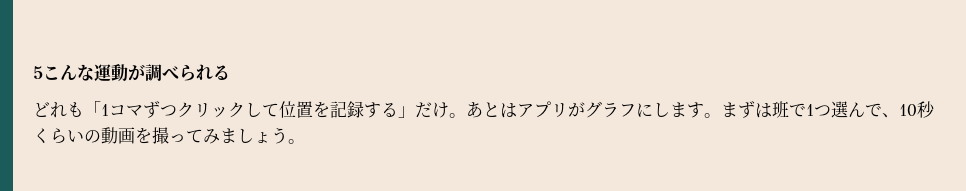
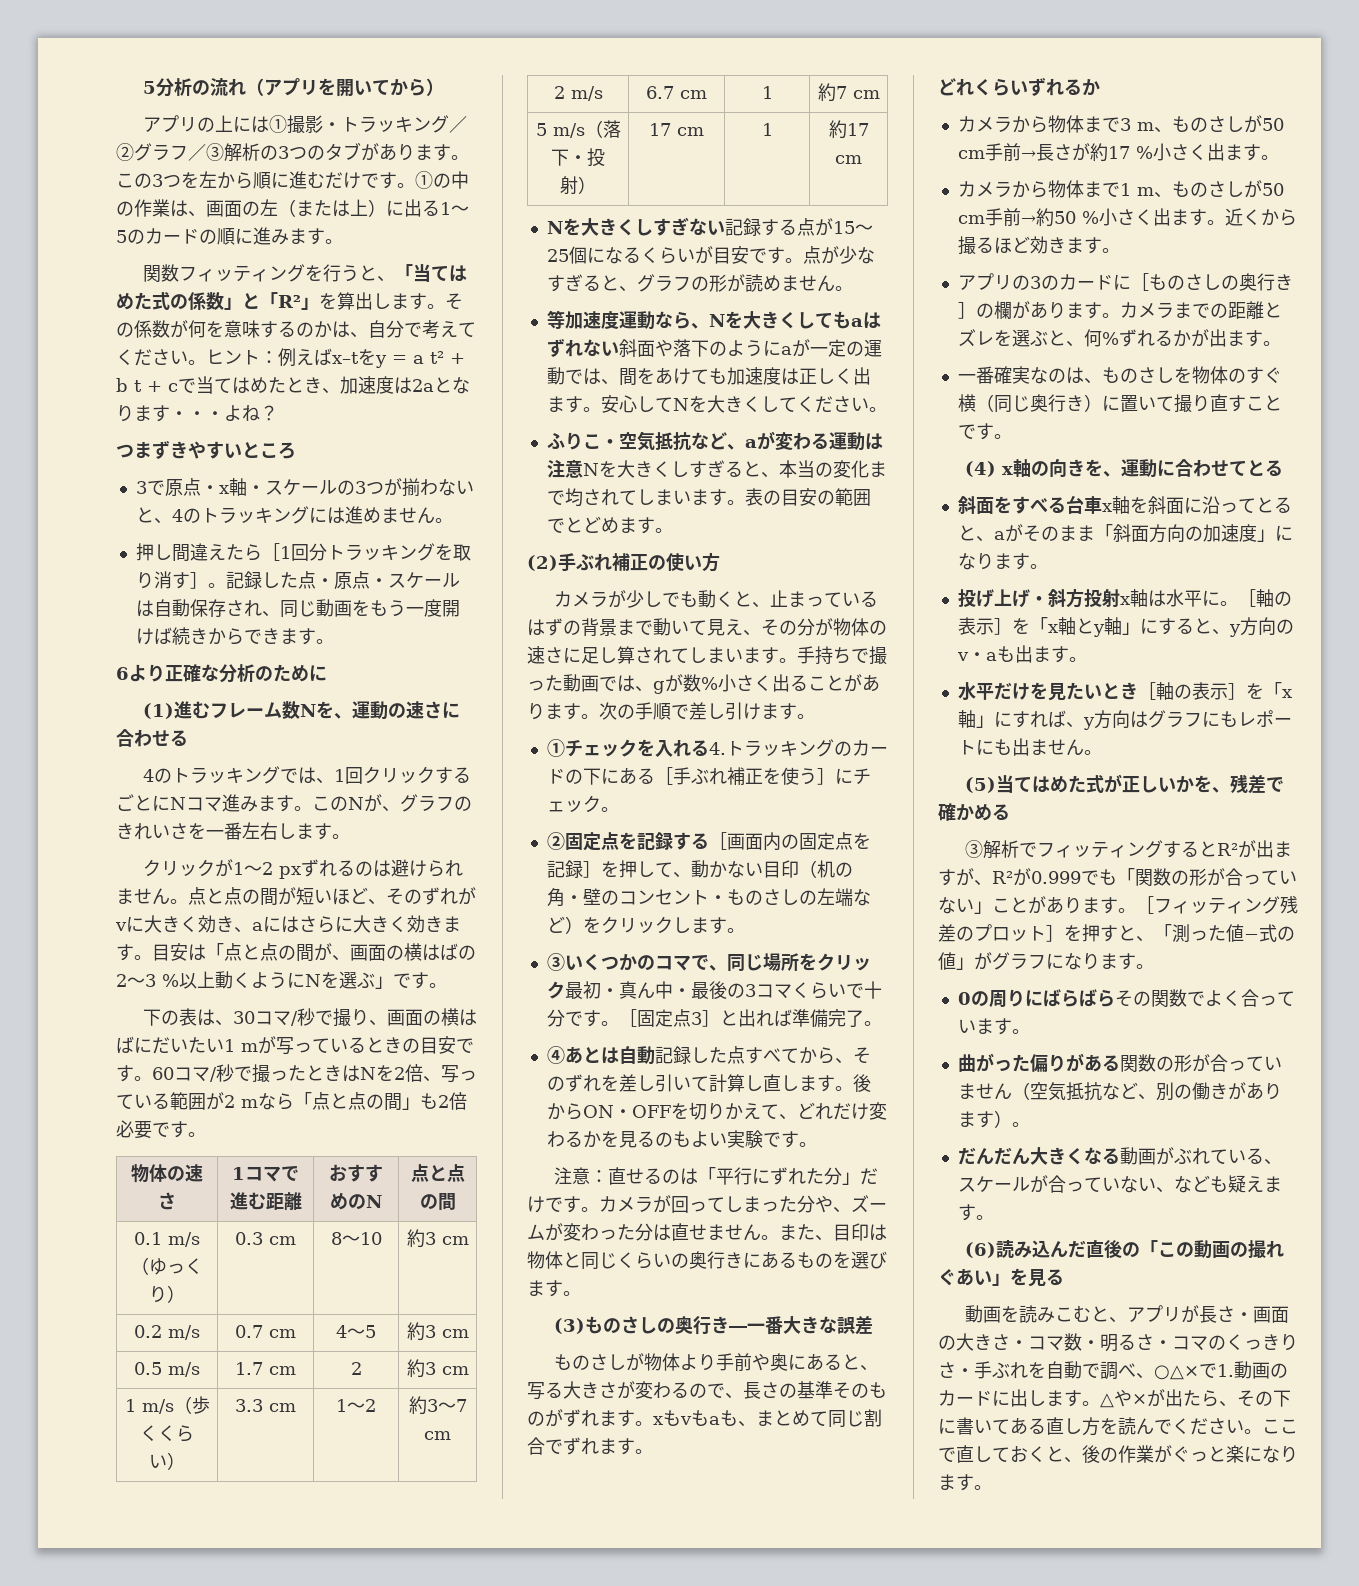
[33,64,230,82] [33,101,935,118] [33,127,288,144] 5こんな運動が調べられる // どれも「1コマずつクリックして位置を記録する」だけ。あとはアプリがグラフにします。まずは班で1つ選んで、10秒くらいの動画を撮ってみましょう -> [142,78,444,97] [142,115,467,134] [116,142,469,162] [116,171,469,189] [116,199,469,217] [116,227,343,245] [142,264,467,282] [116,292,463,310] [116,320,476,339] [116,348,465,368] [116,376,470,394] [116,405,278,422] [116,441,296,459] [135,478,474,497] [135,506,453,524] [135,543,471,562] [135,571,460,589] [135,599,460,618] [135,627,334,645] [116,664,327,683] [142,701,460,719] [116,729,188,747] [142,766,471,784] [116,794,472,812] [116,822,350,840] [142,859,463,879] [116,887,476,906] [115,915,461,933] [116,943,476,962] [116,971,447,989] [142,1008,477,1027] [116,1036,474,1055] [116,1064,477,1083] [116,1092,467,1111] [116,1120,206,1139] [131,1164,203,1183] [158,1192,176,1210] [232,1166,299,1182] [229,1192,302,1210] [329,1164,383,1182] [330,1193,382,1210] [410,1164,465,1182] [419,1193,456,1210] [134,1232,200,1247] [131,1257,203,1275] [149,1285,185,1303] [235,1232,296,1245] [330,1232,382,1245] [406,1229,469,1248] [134,1325,200,1340] [235,1325,296,1338] [336,1325,376,1338] [406,1322,469,1341] [134,1362,200,1377] [235,1362,296,1375] [350,1362,362,1375] [406,1359,469,1378] [124,1396,210,1414] [140,1425,194,1442] [149,1452,185,1470] [235,1399,296,1412] [336,1399,376,1412] [408,1396,467,1415] [424,1431,451,1440] [553,86,603,101] [646,86,707,99] [761,86,773,99] [817,83,880,102] [535,120,621,138] [551,148,605,167] [560,176,596,195] [649,123,704,136] [761,123,773,136] [828,120,869,139] [835,155,862,164] [546,217,873,236] [546,246,875,264] [546,274,853,292] [546,310,881,329] [546,339,882,357] [546,367,871,386] [546,395,887,413] [546,431,883,451] [546,460,887,478] [546,488,871,507] [546,516,673,534] [527,552,720,572] [553,590,878,608] [527,618,887,636] [527,646,887,665] [527,674,880,694] [527,702,815,720] [546,739,888,757] [546,767,871,785] [546,795,619,813] [546,832,871,851] [546,860,853,878] [546,888,871,907] [546,916,745,934] [546,953,871,972] [546,981,882,999] [546,1009,882,1028] [546,1046,871,1064] [546,1074,871,1092] [546,1102,887,1120] [546,1130,817,1149] [553,1167,878,1185] [527,1195,887,1213] [527,1223,887,1241] [527,1251,887,1270] [527,1280,581,1297] [553,1316,873,1335] [553,1353,878,1371] [527,1381,887,1400] [527,1409,882,1428] [527,1437,653,1455] [938,78,1100,96] [957,115,1284,133] [957,143,1279,162] [957,180,1284,198] [957,208,1297,227] [957,236,1120,255] [957,273,1293,291] [957,301,1282,319] [957,329,1281,347] [957,366,1282,384] [957,394,1282,413] [957,423,1012,440] [964,459,1283,477] [957,495,1292,514] [957,524,1293,543] [957,553,1048,570] [957,588,1292,608] [957,617,1294,637] [956,645,1087,663] [957,682,1292,701] [957,710,1292,730] [957,738,1102,756] [964,774,1284,794] [938,803,1010,821] [964,840,1292,859] [938,868,1297,886] [938,896,1298,914] [938,924,1295,943] [938,952,1154,970] [957,989,1295,1008] [957,1018,1030,1035] [957,1053,1282,1072] [957,1082,1282,1101] [957,1110,1030,1128] [957,1147,1282,1165] [957,1175,1282,1193] [957,1204,994,1221] [964,1240,1284,1259] [938,1268,1064,1287] [964,1305,1289,1323] [938,1333,1298,1352] [938,1361,1288,1380] [938,1389,1291,1408] [938,1417,1298,1436] [938,1445,1298,1463] [938,1474,974,1491] 5分析の流れ（アプリを開いてから） // アプリの上には①撮影・トラッキング／②グラフ／③解析の3つのタブがあります。この3つを左から順に進むだけです。①の中の作業は、画面の左（または上）に出る1〜5のカードの順に進みます。 // 関数フィッティングを行うと、「当てはめた式の係数」と「R²」を算出します。その係数が何を意味するのかは、自分で考えてください。ヒント：例えばx–tをy = a t² + b t + cで当てはめたとき、加速度は2aとなります・・・よね？ // つまずきやすいところ // 3で原点・x軸・スケールの3つが揃わないと、4のトラッキングには進めません。 // 押し間違えたら［1回分トラッキングを取り消す］。記録した点・原点・スケールは自動保存され、同じ動画をもう一度開けば続きからできます。 // 6より正確な分析のために // (1)進むフレーム数Nを、運動の速さに合わせる // 4のトラッキングでは、1回クリックするごとにNコマ進みます。このNが、グラフのきれいさを一番左右します。 // クリックが1〜2 pxずれるのは避けられません。点と点の間が短いほど、そのずれがvに大きく効き、aにはさらに大きく効きます。目安は「点と点の間が、画面の横はばの2〜3 %以上動くようにNを選ぶ」です。 // 下の表は、30コマ/秒で撮り、画面の横はばにだいたい1 mが写っているときの目安です。60コマ/秒で撮ったときはNを2倍、写っている範囲が2 mなら「点と点の間」も2倍必要です。 // 物体の速さ | 1コマで進む距離 | おすすめのN | 点と点の間 // 0.1 m/s（ゆっくり） | 0.3 cm | 8〜10 | 約3 cm // 0.2 m/s | 0.7 cm | 4〜5 | 約3 cm // 0.5 m/s | 1.7 cm | 2 | 約3 cm // 1 m/s（歩くくらい） | 3.3 cm | 1〜2 | 約3〜7 cm // 2 m/s | 6.7 cm | 1 | 約7 cm // 5 m/s（落下・投射） | 17 cm | 1 | 約17 cm // Nを大きくしすぎない記録する点が15〜25個になるくらいが目安です。点が少なすぎると、グラフの形が読めません。 // 等加速度運動なら、Nを大きくしてもaはずれない斜面や落下のようにaが一定の運動では、間をあけても加速度は正しく出ます。安心してNを大きくしてください。 // ふりこ・空気抵抗など、aが変わる運動は注意Nを大きくしすぎると、本当の変化まで均されてしまいます。表の目安の範囲でとどめます。 // (2)手ぶれ補正の使い方 // カメラが少しでも動くと、止まっているはずの背景まで動いて見え、その分が物体の速さに足し算されてしまいます。手持ちで撮った動画では、gが数%小さく出ることがあります。次の手順で差し引けます。 // ①チェックを入れる4.トラッキングのカードの下にある［手ぶれ補正を使う］にチェック。 // ②固定点を記録する［画面内の固定点を記録］を押して、動かない目印（机の角・壁のコンセント・ものさしの左端など）をクリックします。 // ③いくつかのコマで、同じ場所をクリック最初・真ん中・最後の3コマくらいで十分です。［固定点3］と出れば準備完了。 // ④あとは自動記録した点すべてから、そのずれを差し引いて計算し直します。後からON・OFFを切りかえて、どれだけ変わるかを見るのもよい実験です。 // 注意：直せるのは「平行にずれた分」だけです。カメラが回ってしまった分や、ズームが変わった分は直せません。また、目印は物体と同じくらいの奥行きにあるものを選びます。 // (3)ものさしの奥行き―一番大きな誤差 // ものさしが物体より手前や奥にあると、写る大きさが変わるので、長さの基準そのものがずれます。xもvもaも、まとめて同じ割合でずれます。 // どれくらいずれるか // カメラから物体まで3 m、ものさしが50 cm手前→長さが約17 %小さく出ます。 // カメラから物体まで1 m、ものさしが50 cm手前→約50 %小さく出ます。近くから撮るほど効きます。 // アプリの3のカードに［ものさしの奥行き］の欄があります。カメラまでの距離とズレを選ぶと、何%ずれるかが出ます。 // 一番確実なのは、ものさしを物体のすぐ横（同じ奥行き）に置いて撮り直すことです。 // (4) x軸の向きを、運動に合わせてとる // 斜面をすべる台車x軸を斜面に沿ってとると、aがそのまま「斜面方向の加速度」になります。 // 投げ上げ・斜方投射x軸は水平に。［軸の表示］を「x軸とy軸」にすると、y方向のv・aも出ます。 // 水平だけを見たいとき［軸の表示］を「x軸」にすれば、y方向はグラフにもレポートにも出ません。 // (5)当てはめた式が正しいかを、残差で確かめる // ③解析でフィッティングするとR²が出ますが、R²が0.999でも「関数の形が合っていない」ことがあります。［フィッティング残差のプロット］を押すと、「測った値−式の値」がグラフになります。 // 0の周りにばらばらその関数でよく合っています。 // 曲がった偏りがある関数の形が合っていません（空気抵抗など、別の働きがあります）。 // だんだん大きくなる動画がぶれている、スケールが合っていない、なども疑えます。 // (6)読み込んだ直後の「この動画の撮れぐあい」を見る // 動画を読みこむと、アプリが長さ・画面の大きさ・コマ数・明るさ・コマのくっきりさ・手ぶれを自動で調べ、○△×で1.動画のカードに出します。△や×が出たら、その下に書いてある直し方を読んでください。ここで直しておくと、後の作業がぐっと楽になります

